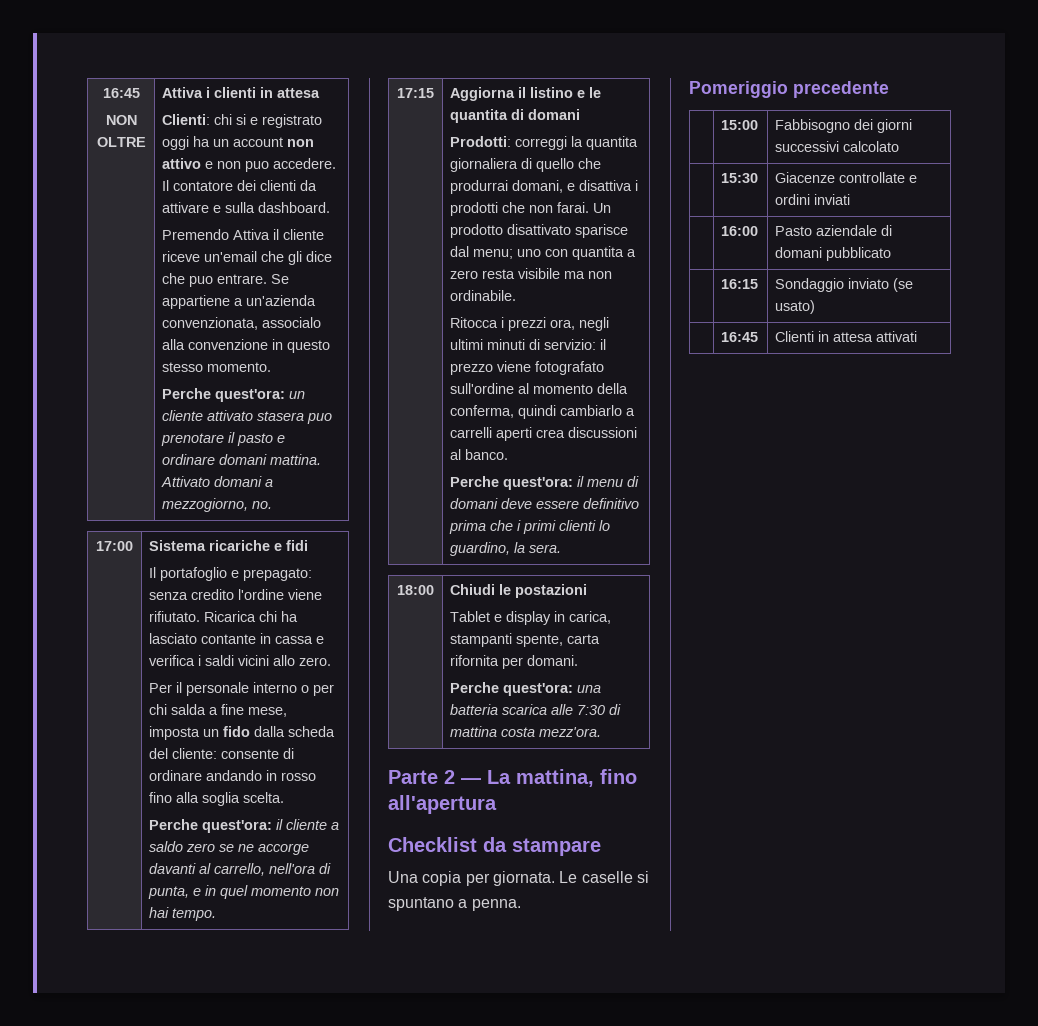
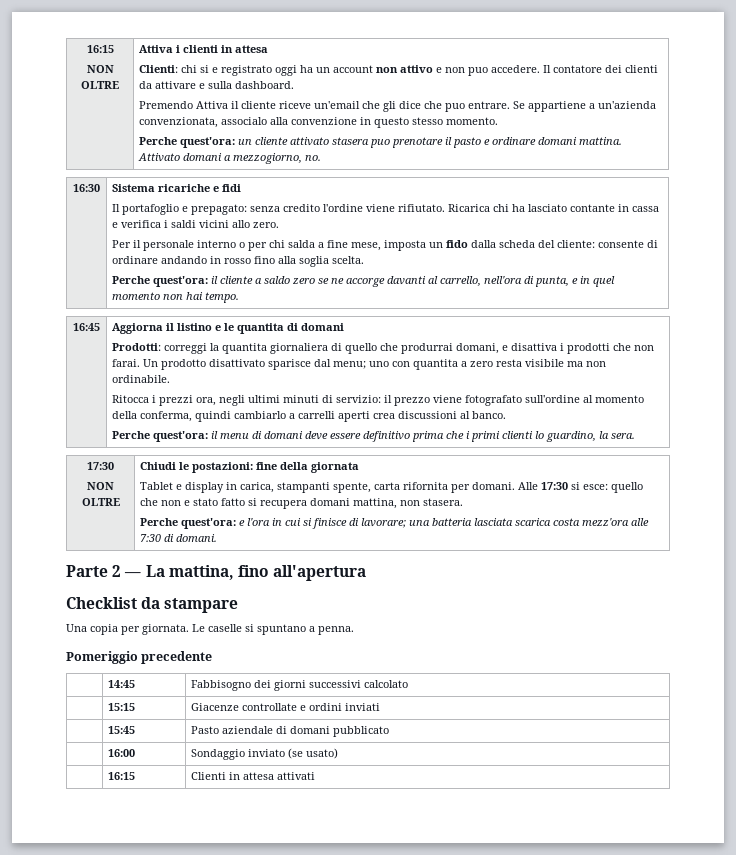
[102,88,140,98] 16:45 -> [86,45,114,53] 16:15
[96,541,133,551] 17:00 -> [73,184,100,192] 16:30
[397,88,434,98] 17:15 -> [73,323,100,331] 16:45
[397,585,434,595] 18:00 -> [87,462,114,470] [87,482,114,490] [81,498,120,506] 17:30 // NON OLTRE
[515,584,588,598] postazioni -> [192,462,360,473] postazioni: fine della giornata
[450,682,602,696] [450,704,622,715] [450,726,602,737] // Perche quest'ora: una batteria scarica alle 7:30 di mattina costa mezz'ora. -> [518,482,644,493] [140,498,464,509] [140,518,650,529] [140,534,218,542] Alle 17:30 si esce: quello che non e stato fatto si recupera domani mattina, non stasera. // Perche quest'ora: e l'ora in cui si finisce di lavorare; una batteria lasciata scarica costa mezz'ora alle 7:30 di domani.
[721,120,759,130] 15:00 -> [108,680,136,688] 14:45
[721,173,759,183] 15:30 -> [108,703,136,711] 15:15
[721,226,759,236] 16:00 -> [108,726,136,734] 15:45
[721,279,759,289] 16:15 -> [108,749,136,757] 16:00
[721,332,759,342] 16:45 -> [108,772,136,780] 16:15

